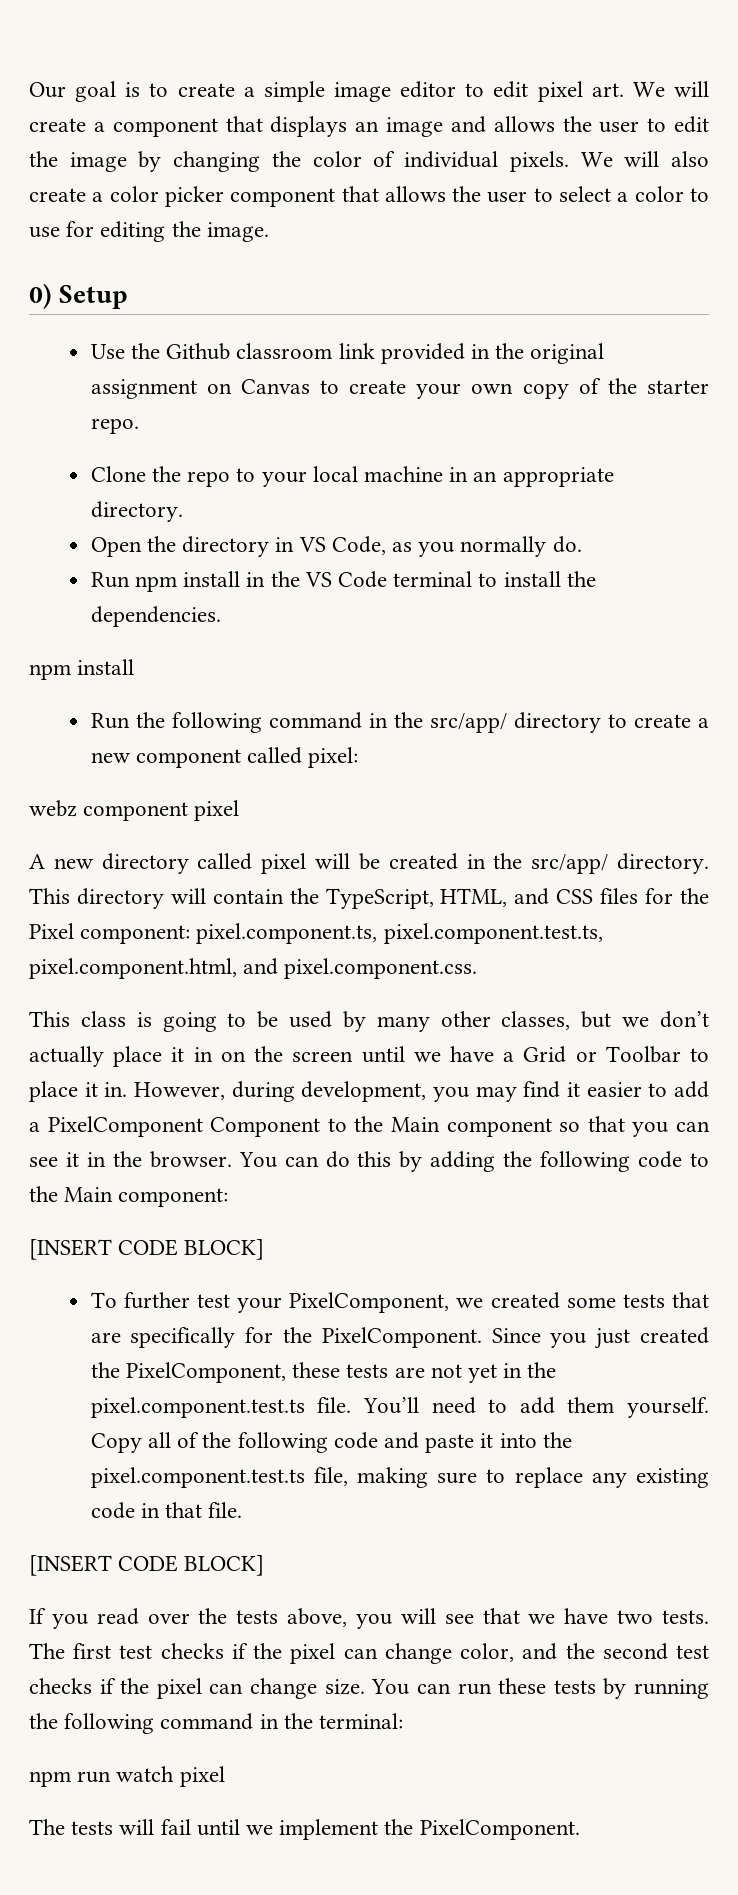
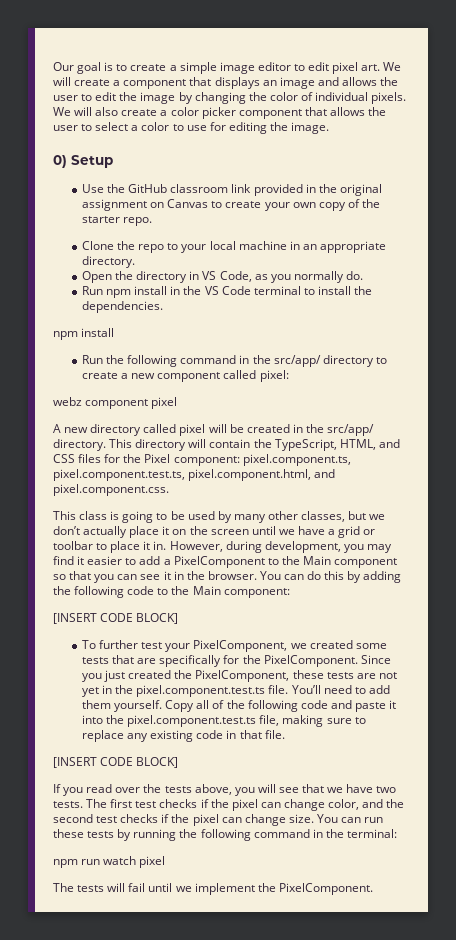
[166,343,231,360] Github -> [128,184,168,193] GitHub
[193,1047,213,1062] in -> (170, 530) none
[523,1046,681,1063] Grid or Toolbar -> [338,526,376,538] [53,541,93,550] grid or toolbar
[210,1117,321,1137] Component -> (265, 562) none

